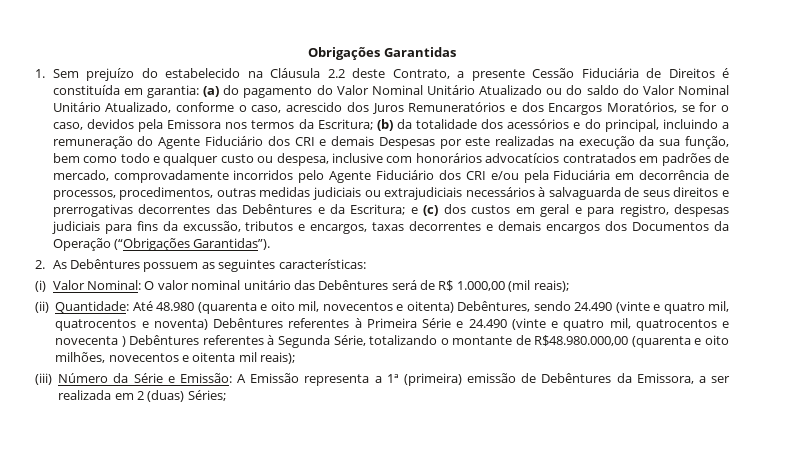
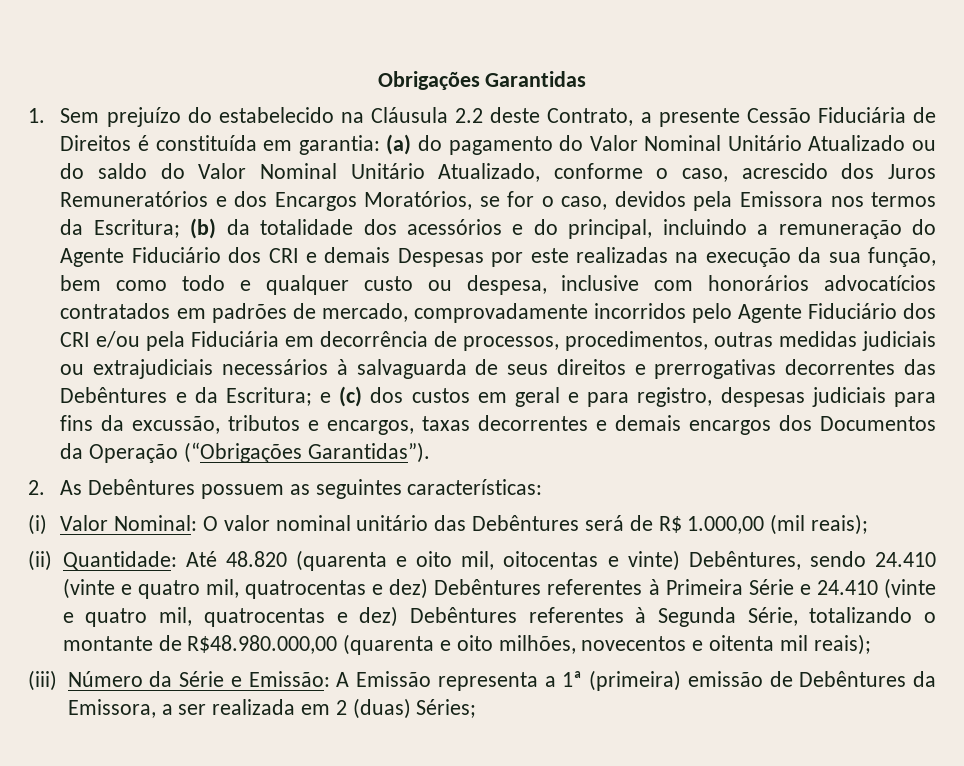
[156,302,195,311] 48.980 -> [225,551,287,567] 48.820
[322,301,454,313] novecentos e oitenta) -> [503,550,680,571] oitocentas e vinte)
[574,301,729,314] [55,319,208,331] 24.490 (vinte e quatro mil, quatrocentos e noventa) -> [874,552,936,567] [62,578,429,599] 24.410 (vinte e quatro mil, quatrocentas e dez)
[468,318,729,331] [55,336,126,347] 24.490 (vinte e quatro mil, quatrocentos e novecenta ) -> [816,578,936,599] [62,606,399,627] 24.410 (vinte e quatro mil, quatrocentas e dez)

